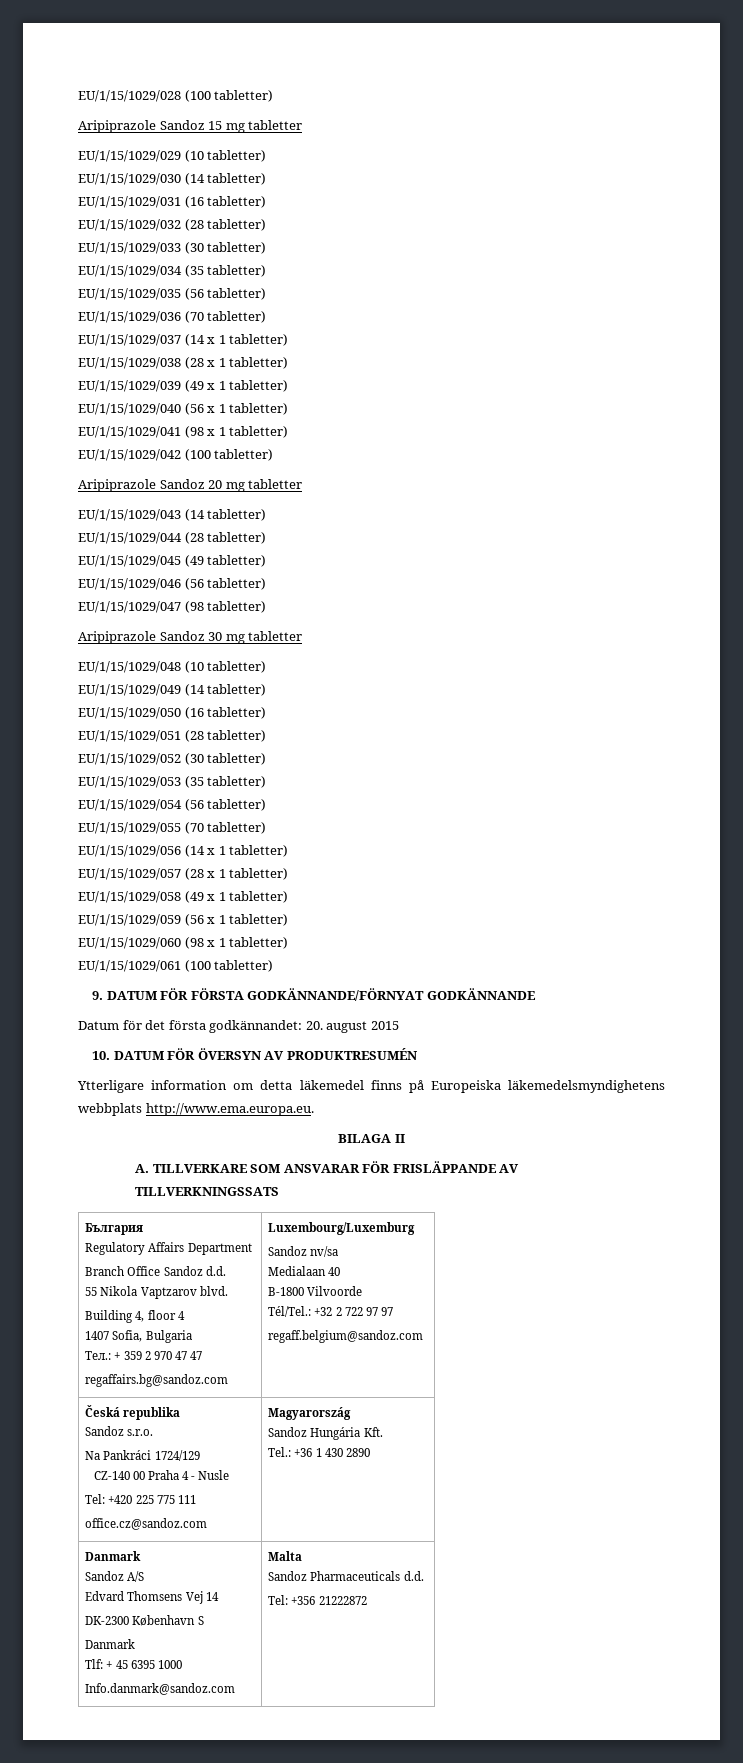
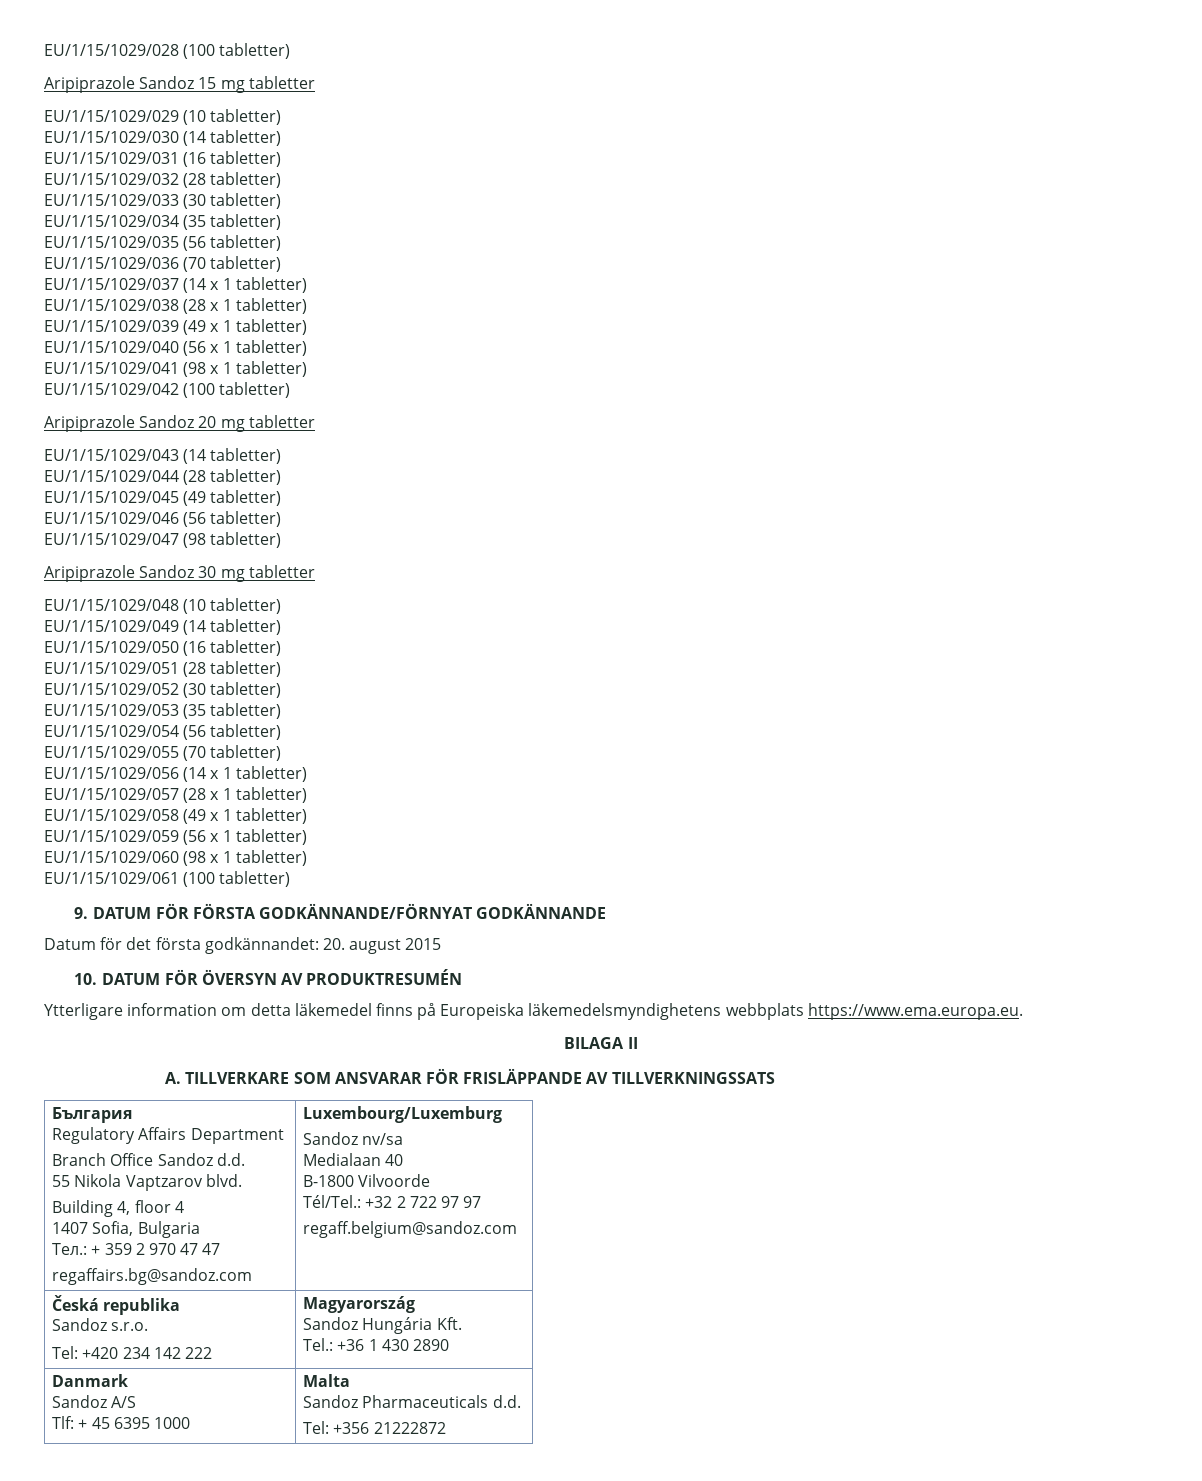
[145,1103,314,1116] http://www.ema.europa.eu. -> [807,1003,1023,1020] https://www.ema.europa.eu.
[85,1450,200,1461] [93,1470,230,1480] [85,1494,196,1504] [85,1518,208,1530] Na Pankráci 1724/129 // CZ-140 00 Praha 4 - Nusle // Tel: +420 225 775 111 // office.cz@sandoz.com -> [52,1346,212,1359] Tel: +420 234 142 222
[85,1591,219,1604] [85,1615,204,1626] [85,1639,136,1649] // Edvard Thomsens Vej 14 // DK-2300 København S // Danmark -> (137, 1402) none
[85,1683,236,1695] // Info.danmark@sandoz.com -> (190, 1423) none

